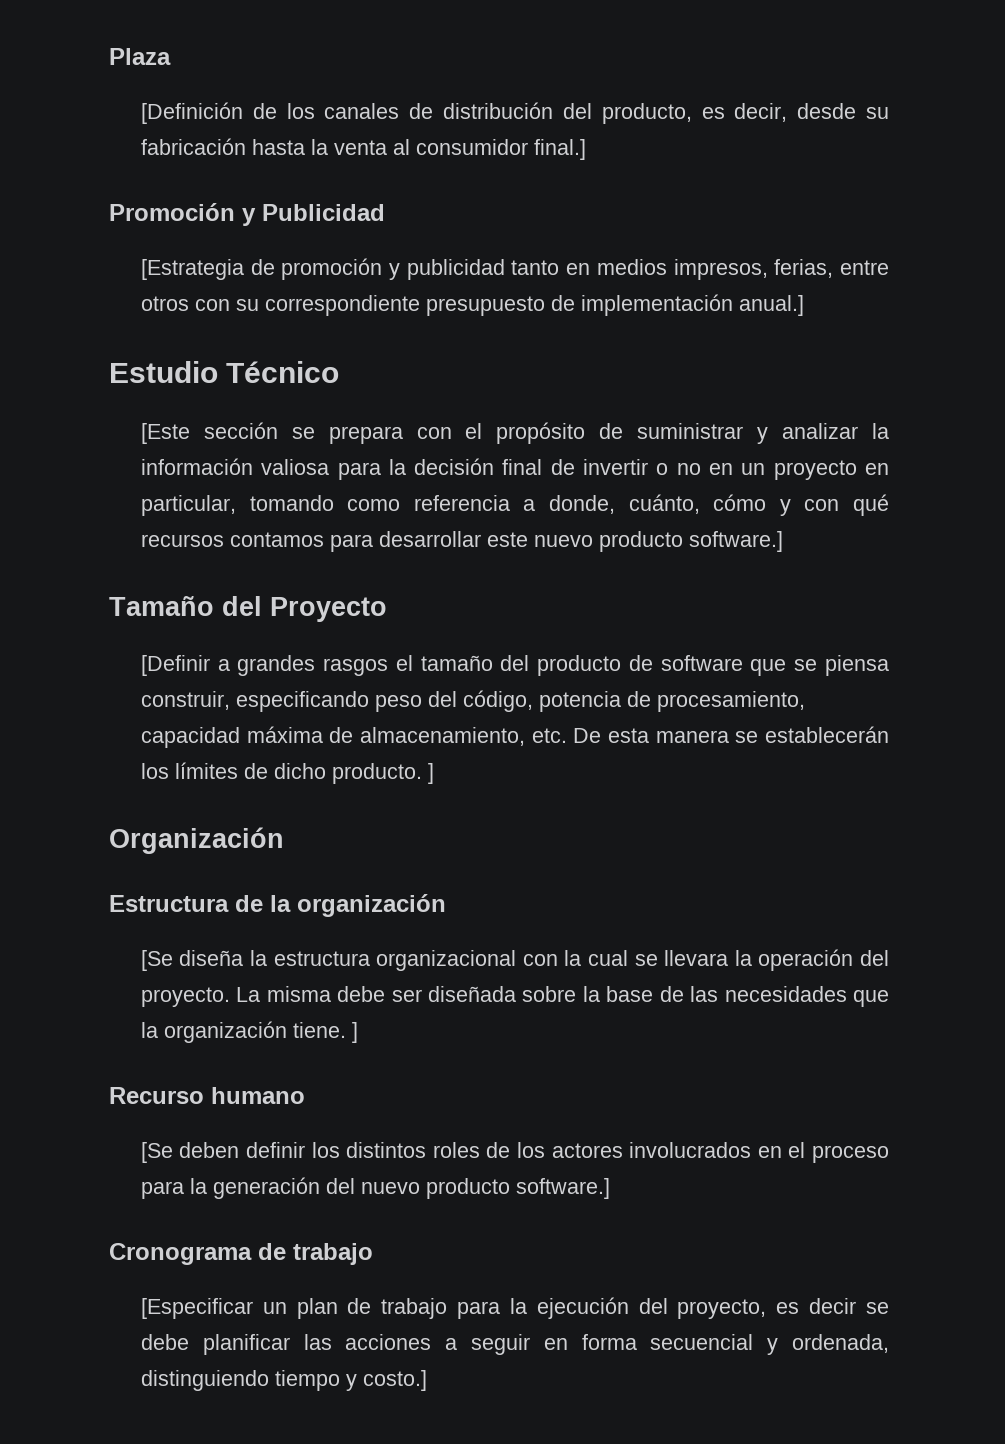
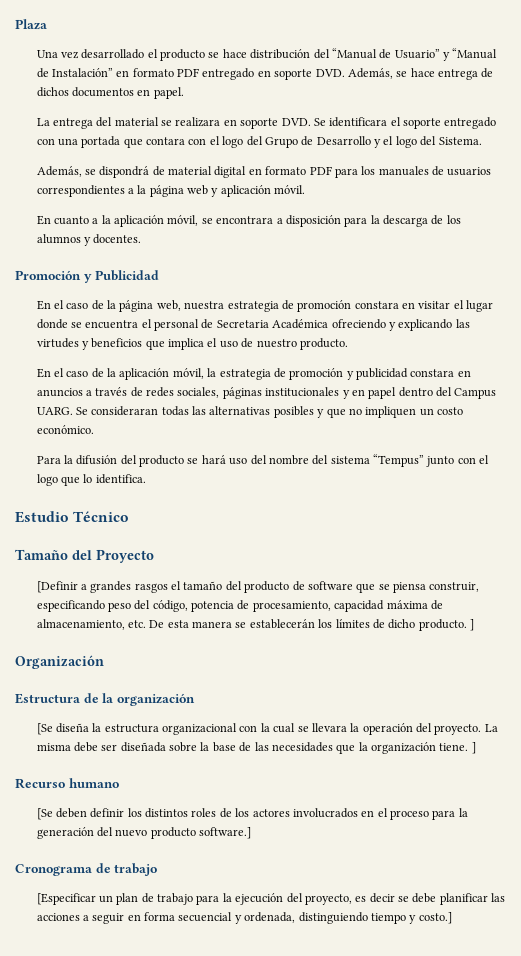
[140,102,889,124] [140,138,586,160] [109,203,385,226] [140,258,889,280] [140,294,804,316] [109,361,340,383] [140,422,889,444] [140,458,890,480] [140,494,889,516] [140,531,783,552] [Definición de los canales de distribución del producto, es decir, desde su fabricación hasta la venta al consumidor final.] // Promoción y Publicidad // [Estrategia de promoción y publicidad tanto en medios impresos, ferias, entre otros con su correspondiente presupuesto de implementación anual.] // Estudio Técnico // [Este sección se prepara con el propósito de suministrar y analizar la información valiosa para la decisión final de invertir o no en un proyecto en particular, tomando como referencia a donde, cuánto, cómo y con qué recursos contamos para desarrollar este nuevo producto software.] -> [36,48,498,61] [36,68,494,80] [36,87,184,99] [36,117,497,129] [36,136,482,148] [36,166,492,178] [36,185,306,197] [36,215,461,227] [36,234,142,246] [15,270,160,283] [36,300,494,312] [36,319,470,331] [36,338,348,350] [36,368,471,380] [36,387,497,399] [36,406,464,418] [36,425,94,434] [36,454,490,467] [36,474,146,486] [15,511,130,523] Una vez desarrollado el producto se hace distribución del “Manual de Usuario” y “Manual de Instalación” en formato PDF entregado en soporte DVD. Además, se hace entrega de dichos documentos en papel. // La entrega del material se realizara en soporte DVD. Se identificara el soporte entregado con una portada que contara con el logo del Grupo de Desarrollo y el logo del Sistema. // Además, se dispondrá de material digital en formato PDF para los manuales de usuarios correspondientes a la página web y aplicación móvil. // En cuanto a la aplicación móvil, se encontrara a disposición para la descarga de los alumnos y docentes. // Promoción y Publicidad // En el caso de la página web, nuestra estrategia de promoción constara en visitar el lugar donde se encuentra el personal de Secretaria Académica ofreciendo y explicando las virtudes y beneficios que implica el uso de nuestro producto. // En el caso de la aplicación móvil, la estrategia de promoción y publicidad constara en anuncios a través de redes sociales, páginas institucionales y en papel dentro del Campus UARG. Se consideraran todas las alternativas posibles y que no impliquen un costo económico. // Para la difusión del producto se hará uso del nombre del sistema “Tempus” junto con el logo que lo identifica. // Estudio Técnico

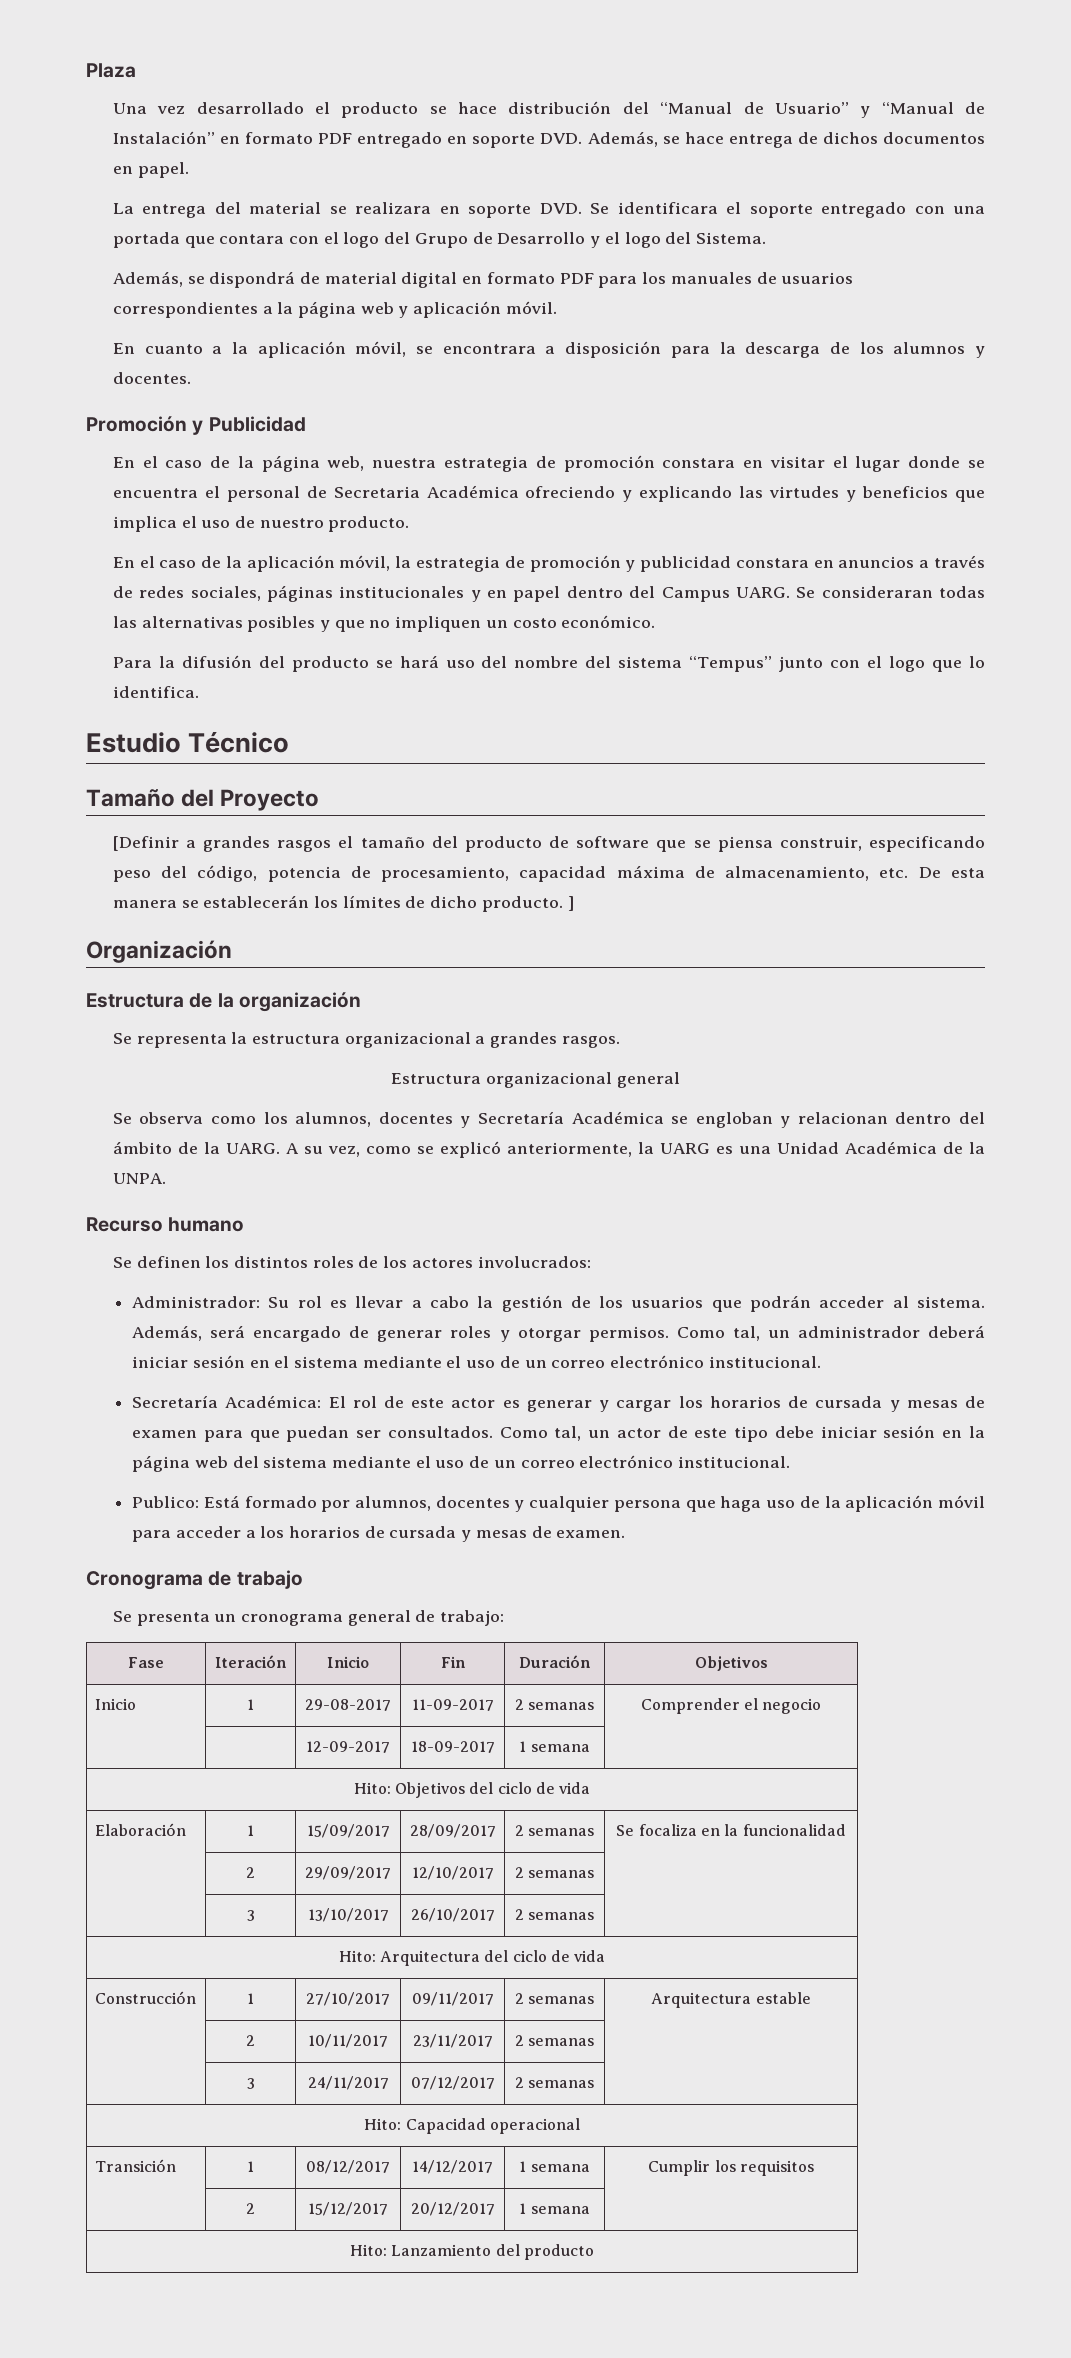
[36,723,89,735] [Se diseña -> [112,1033,227,1048] Se representa
[239,723,498,735] [36,742,476,754] con la cual se llevara la operación del proyecto. La misma debe ser diseñada sobre la base de las necesidades que la organización tiene. ] -> [475,1032,620,1048] [391,1072,680,1088] [112,1111,986,1128] [112,1141,985,1158] [112,1173,166,1184] a grandes rasgos. // Estructura organizacional general // Se observa como los alumnos, docentes y Secretaría Académica se engloban y relacionan dentro del ámbito de la UARG. A su vez, como se explicó anteriormente, la UARG es una Unidad Académica de la UNPA.
[36,808,125,820] [Se deben definir -> [112,1256,201,1268] Se definen
[292,808,468,820] [36,827,252,839] [15,863,158,876] [36,893,506,905] [36,912,452,924] involucrados en el proceso para la generación del nuevo producto software.] // Cronograma de trabajo // [Especificar un plan de trabajo para la ejecución del proyecto, es decir se debe planificar las acciones a seguir en forma secuencial y ordenada, distinguiendo tiempo y costo.] -> [477,1256,591,1268] [132,1295,985,1312] [132,1325,985,1342] [132,1355,821,1368] [132,1395,986,1412] [132,1425,986,1442] [132,1455,791,1472] [132,1495,985,1512] [132,1526,626,1542] [86,1570,303,1590] [112,1610,505,1626] [128,1657,164,1668] [215,1655,287,1668] [327,1656,369,1668] [440,1656,466,1668] [519,1655,591,1668] [694,1656,768,1671] [94,1698,136,1710] [247,1699,254,1710] [305,1699,391,1711] [411,1699,494,1711] [514,1699,595,1710] [640,1698,822,1714] [306,1741,390,1753] [410,1741,495,1753] [519,1741,590,1752] [353,1782,591,1798] [94,1823,186,1836] [247,1825,254,1836] [306,1824,390,1838] [409,1824,496,1838] [514,1825,595,1836] [616,1824,846,1836] [246,1867,255,1878] [305,1866,391,1880] [411,1866,494,1880] [514,1867,595,1878] [246,1910,255,1921] [307,1908,389,1922] [410,1908,495,1922] [514,1909,595,1920] [338,1950,606,1966] [94,1991,196,2004] [247,1993,254,2004] [306,1992,390,2006] [411,1992,494,2006] [514,1993,595,2004] [651,1992,811,2008] [246,2035,255,2046] [308,2034,388,2048] [412,2034,493,2048] [514,2035,595,2046] [246,2078,255,2089] [307,2076,389,2090] [410,2076,495,2090] [514,2077,595,2088] [364,2118,580,2134] [94,2159,176,2172] [247,2161,254,2172] [306,2160,390,2174] [412,2160,494,2174] [519,2161,590,2172] [648,2160,814,2176] [246,2203,255,2214] [308,2202,388,2216] [410,2202,495,2216] [519,2203,590,2214] [350,2244,594,2260] involucrados: // Administrador: Su rol es llevar a cabo la gestión de los usuarios que podrán acceder al sistema. Además, será encargado de generar roles y otorgar permisos. Como tal, un administrador deberá iniciar sesión en el sistema mediante el uso de un correo electrónico institucional. // Secretaría Académica: El rol de este actor es generar y cargar los horarios de cursada y mesas de examen para que puedan ser consultados. Como tal, un actor de este tipo debe iniciar sesión en la página web del sistema mediante el uso de un correo electrónico institucional. // Publico: Está formado por alumnos, docentes y cualquier persona que haga uso de la aplicación móvil para acceder a los horarios de cursada y mesas de examen. // Cronograma de trabajo // Se presenta un cronograma general de trabajo: // Fase | Iteración | Inicio | Fin | Duración | Objetivos // Inicio | 1 | 29-08-2017 | 11-09-2017 | 2 semanas | Comprender el negocio // | | 12-09-2017 | 18-09-2017 | 1 semana | // Hito: Objetivos del ciclo de vida // Elaboración | 1 | 15/09/2017 | 28/09/2017 | 2 semanas | Se focaliza en la funcionalidad // | 2 | 29/09/2017 | 12/10/2017 | 2 semanas | // | 3 | 13/10/2017 | 26/10/2017 | 2 semanas | // Hito: Arquitectura del ciclo de vida // Construcción | 1 | 27/10/2017 | 09/11/2017 | 2 semanas | Arquitectura estable // | 2 | 10/11/2017 | 23/11/2017 | 2 semanas | // | 3 | 24/11/2017 | 07/12/2017 | 2 semanas | // Hito: Capacidad operacional // Transición | 1 | 08/12/2017 | 14/12/2017 | 1 semana | Cumplir los requisitos // | 2 | 15/12/2017 | 20/12/2017 | 1 semana | // Hito: Lanzamiento del producto

